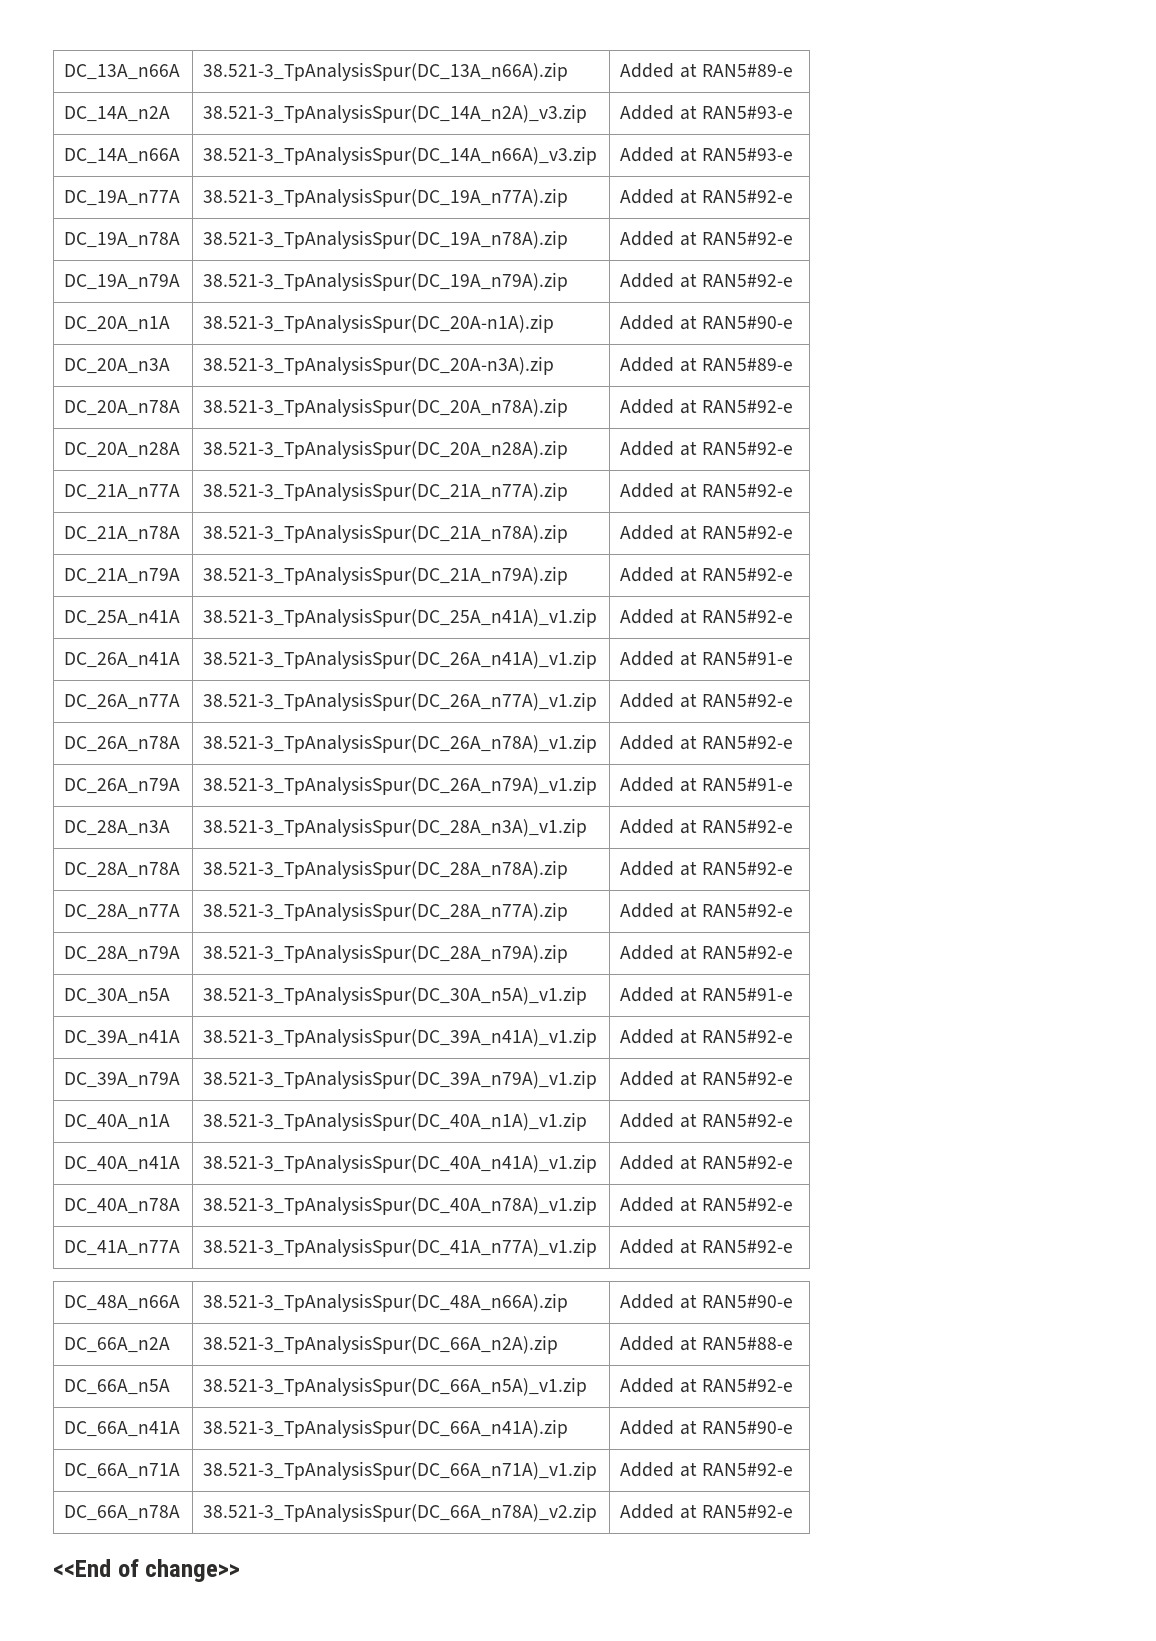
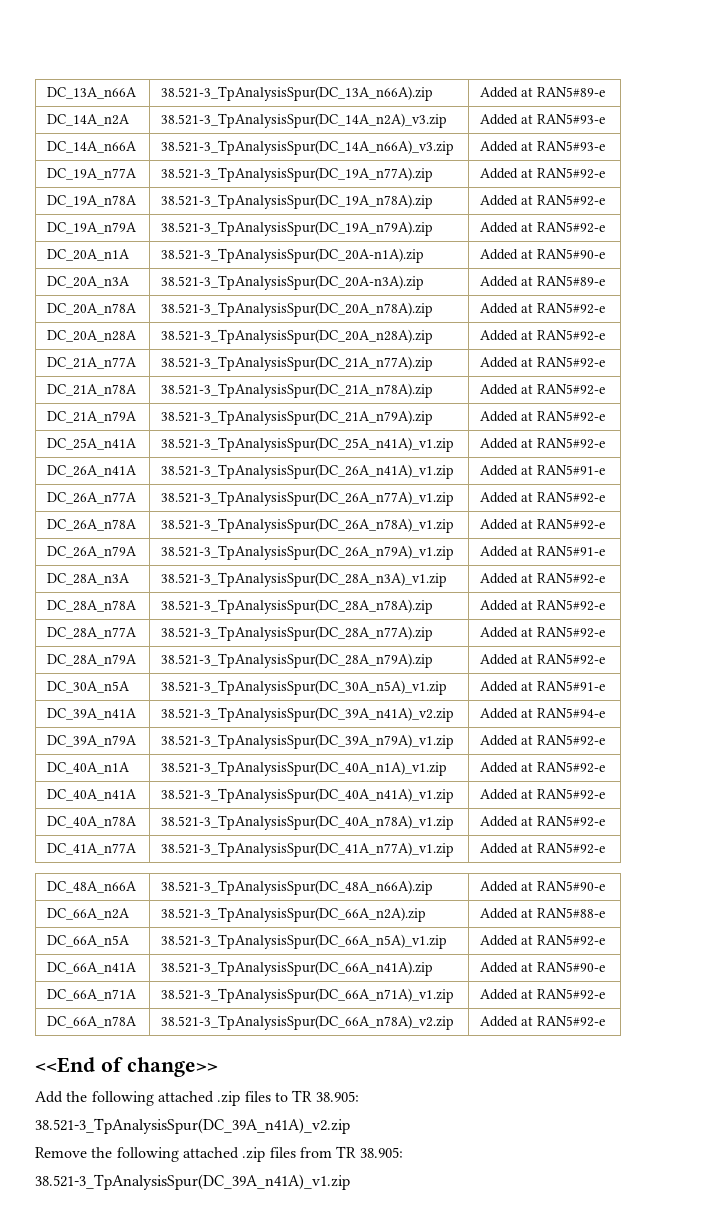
[203,1028,598,1047] [620,1029,793,1044] 38.521-3_TpAnalysisSpur(DC_39A_n41A)_v1.zip | Added at RAN5#92-e -> [161,707,455,722] [480,708,606,719] 38.521-3_TpAnalysisSpur(DC_39A_n41A)_v2.zip | Added at RAN5#94-e
(241, 1570) none -> [35,1090,359,1106] [35,1118,350,1134] [35,1146,403,1162] [35,1174,350,1190] // Add the following attached .zip files to TR 38.905: // 38.521-3_TpAnalysisSpur(DC_39A_n41A)_v2.zip // Remove the following attached .zip files from TR 38.905: // 38.521-3_TpAnalysisSpur(DC_39A_n41A)_v1.zip

